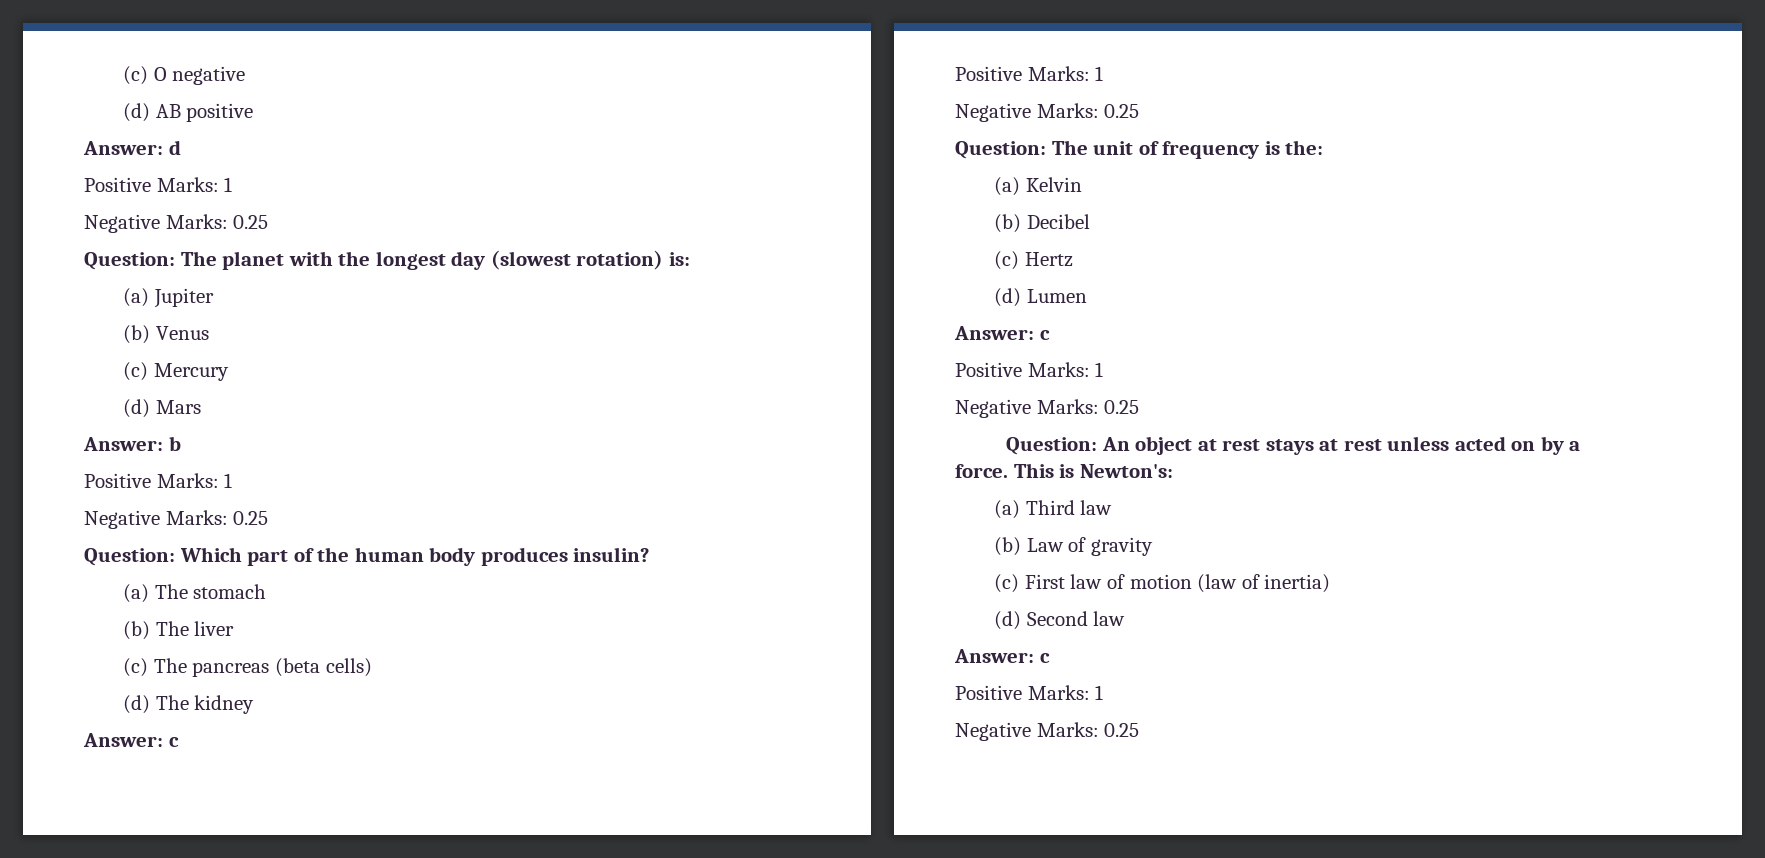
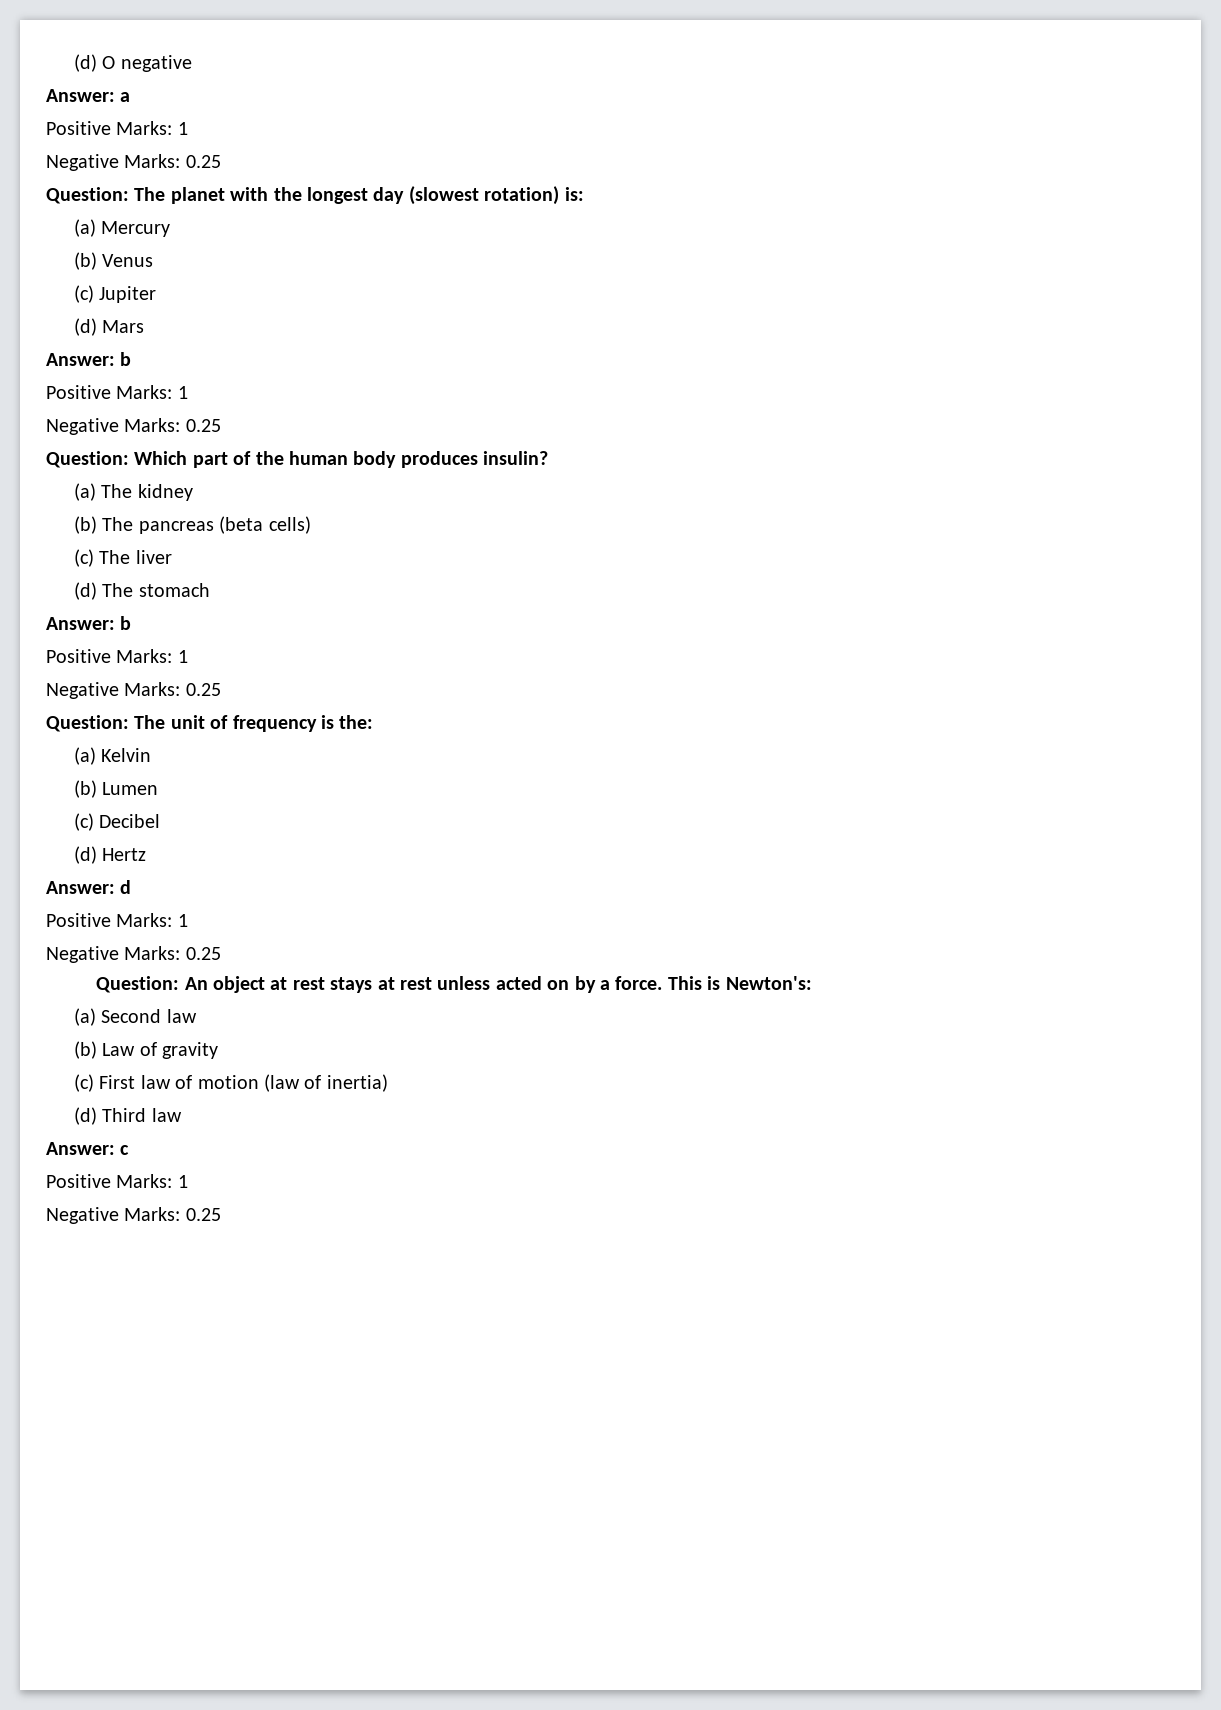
[123,66,149,85] (c) -> [73,54,97,72] (d)
[123,103,254,122] [83,140,181,155] // (d) AB positive // Answer: d -> [46,89,131,102] // Answer: a
[153,288,214,308] Jupiter -> [101,221,171,237] Mercury
[153,363,229,381] Mercury -> [99,286,157,303] Jupiter
[193,584,267,599] stomach -> [137,484,193,501] kidney
[194,621,235,636] [123,658,187,677] liver // (c) The -> (134, 524) none
(372, 667) none -> [73,549,172,567] // (c) The liver
[194,695,255,714] [83,733,179,747] kidney // Answer: c -> [138,583,210,597] [46,616,132,630] stomach // Answer: b
(1022, 223) none -> [102,782,159,795] [73,813,94,831] Lumen // (c)
[994,251,1020,270] (c) -> [73,846,97,864] (d)
[994,288,1087,307] [954,326,1050,340] // (d) Lumen // Answer: c -> [46,880,132,894] // Answer: d
[1025,500,1075,515] Third -> [101,1009,162,1023] Second
[1026,611,1088,626] Second -> [102,1108,147,1122] Third

